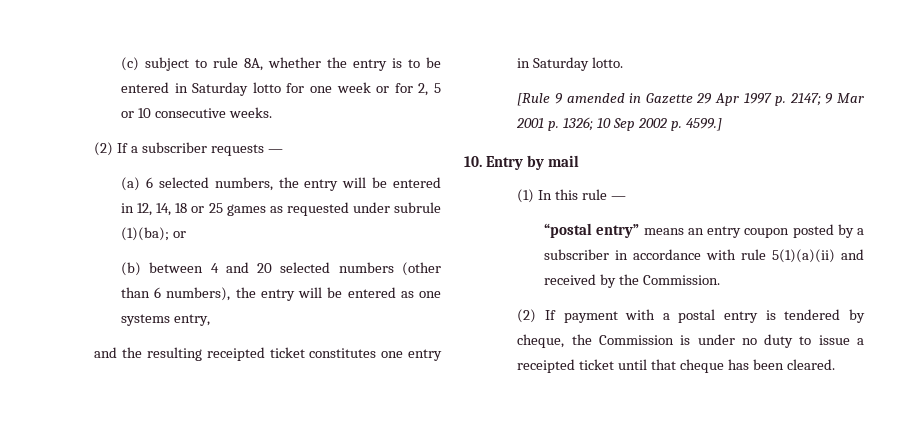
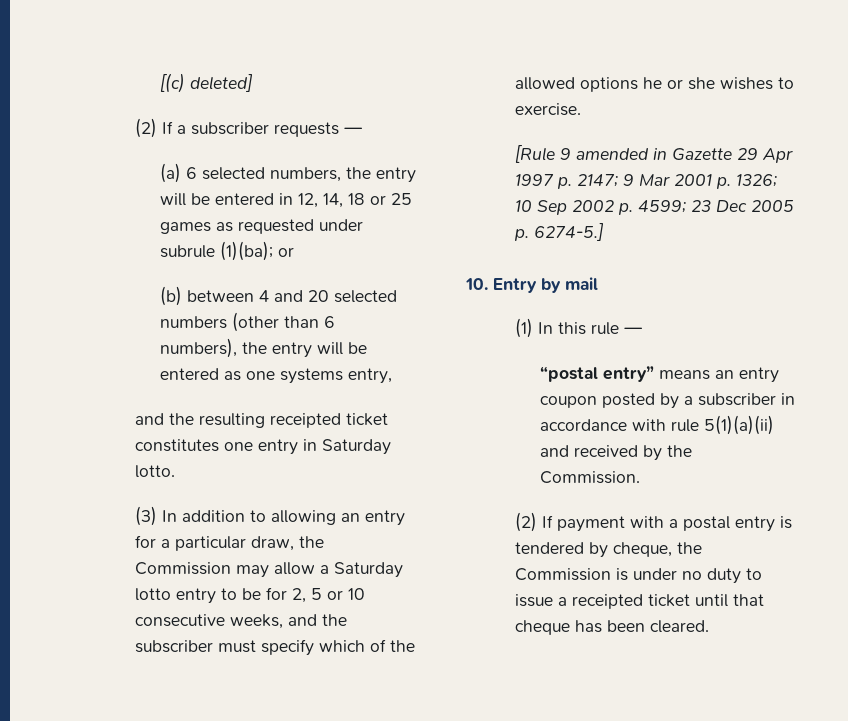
[121,57,441,71] [121,82,442,96] [121,107,272,118] (c) subject to rule 8A, whether the entry is to be entered in Saturday lotto for one week or for 2, 5 or 10 consecutive weeks. -> [159,73,253,93] [(c) deleted]
(624, 62) none -> [135,506,406,526] [135,535,325,551] [135,562,404,578] [135,587,366,604] [135,614,348,629] [135,639,416,656] [515,77,795,92] [515,103,582,116] // (3) In addition to allowing an entry for a particular draw, the Commission may allow a Saturday lotto entry to be for 2, 5 or 10 consecutive weeks, and the subscriber must specify which of the allowed options he or she wishes to exercise.
[685,118,722,131] 4599.] -> [638,200,795,213] [514,223,605,241] 4599; 23 Dec 2005 p. 6274-5.]

